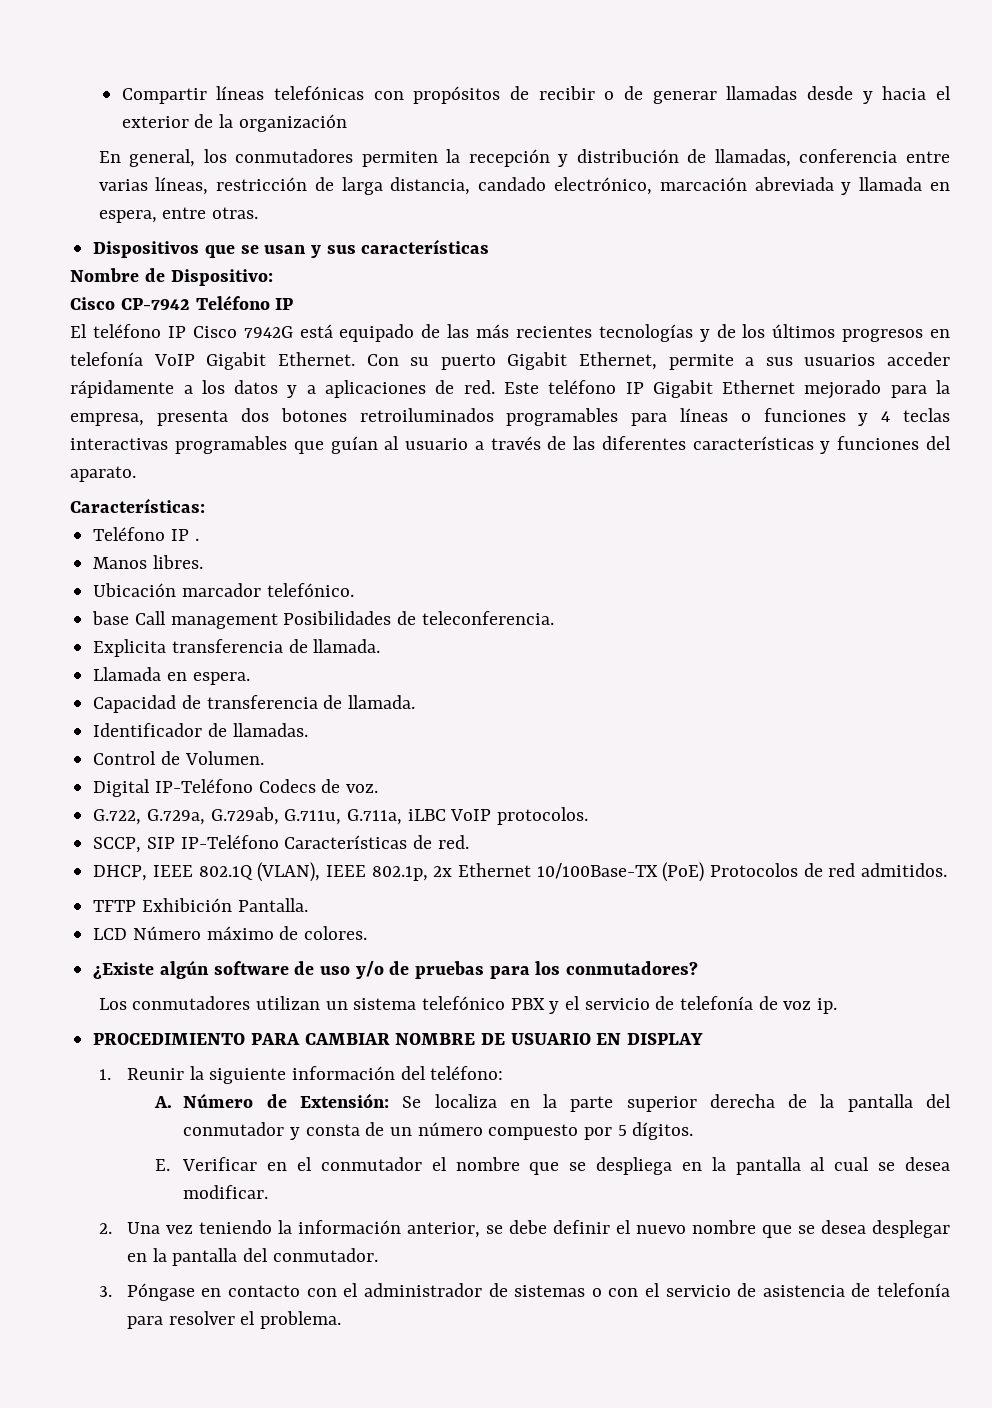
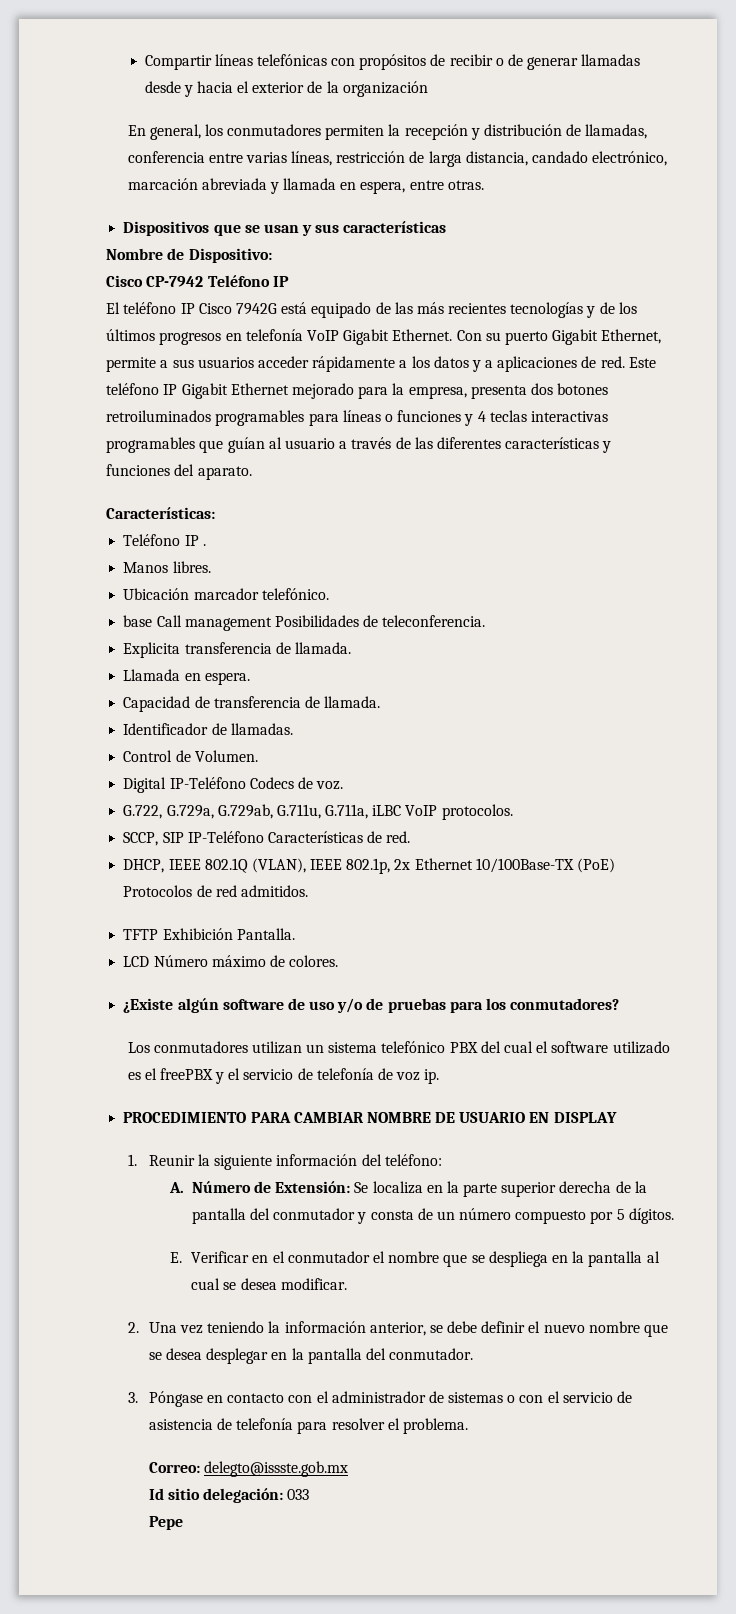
(545, 1004) none -> [480,1041,670,1054] [127,1068,213,1080] del cual el software utilizado es el freePBX
(341, 1320) none -> [148,1461,348,1477] [148,1488,310,1503] [148,1516,183,1530] // Correo: delegto@issste.gob.mx // Id sitio delegación: 033 // Pepe

